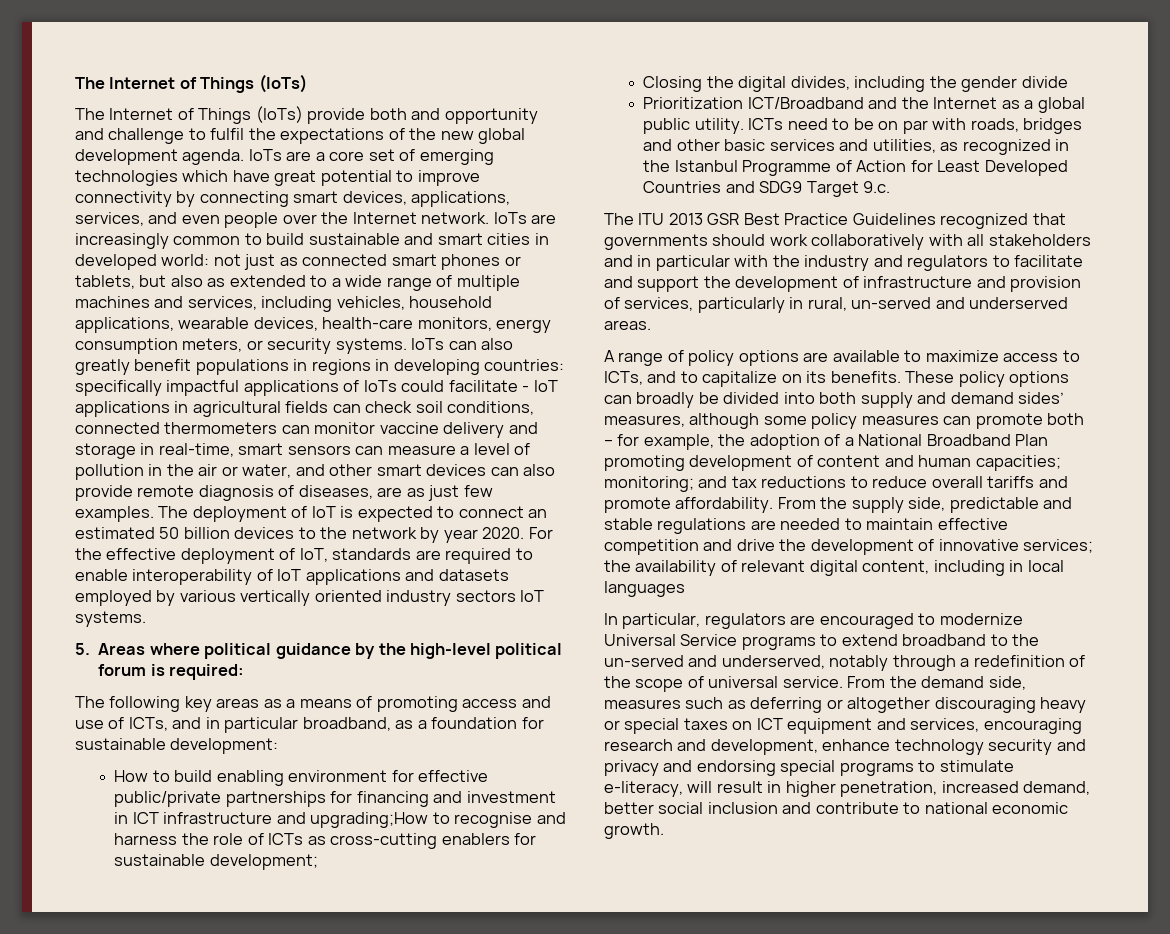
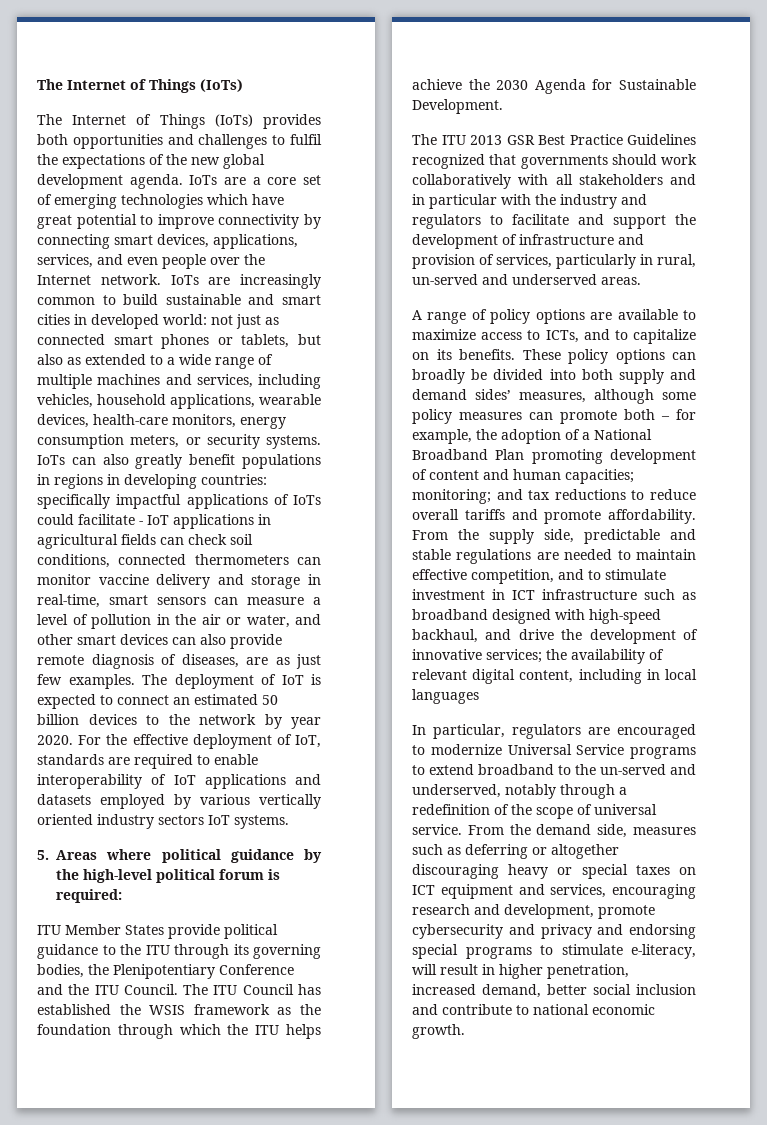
[307,108,538,124] [75,128,185,144] provide both and opportunity and challenge -> [263,114,321,129] [37,134,268,149] provides both opportunities and challenges
[75,696,551,712] [75,717,544,733] [75,738,279,754] [114,770,489,786] [114,791,556,807] [114,812,566,828] [114,833,537,849] [114,854,318,870] [643,76,1068,92] [643,97,1085,113] [643,118,1082,134] [643,139,1070,155] [643,160,1068,176] [643,181,891,197] The following key areas as a means of promoting access and use of ICTs, and in particular broadband, as a foundation for sustainable development: // How to build enabling environment for effective public/private partnerships for financing and investment in ICT infrastructure and upgrading;How to recognise and harness the role of ICTs as cross-cutting enablers for sustainable development; // Closing the digital divides, including the gender divide // Prioritization ICT/Broadband and the Internet as a global public utility. ICTs need to be on par with roads, bridges and other basic services and utilities, as recognized in the Istanbul Programme of Action for Least Developed Countries and SDG9 Target 9.c. -> [37,924,278,939] [37,944,321,959] [37,964,294,979] [37,984,321,995] [37,1004,321,1015] [37,1024,322,1039] [412,79,696,94] [412,99,503,114] ITU Member States provide political guidance to the ITU through its governing bodies, the Plenipotentiary Conference and the ITU Council. The ITU Council has established the WSIS framework as the foundation through which the ITU helps achieve the 2030 Agenda for Sustainable Development.
[604,539,699,555] competition -> [471,569,666,584] [412,589,696,600] [412,609,661,624] [412,629,478,643] competition, and to stimulate investment in ICT infrastructure such as broadband designed with high-speed backhaul,
[822,739,1053,755] enhance technology security -> [598,905,655,919] [412,924,503,939] promote cybersecurity

